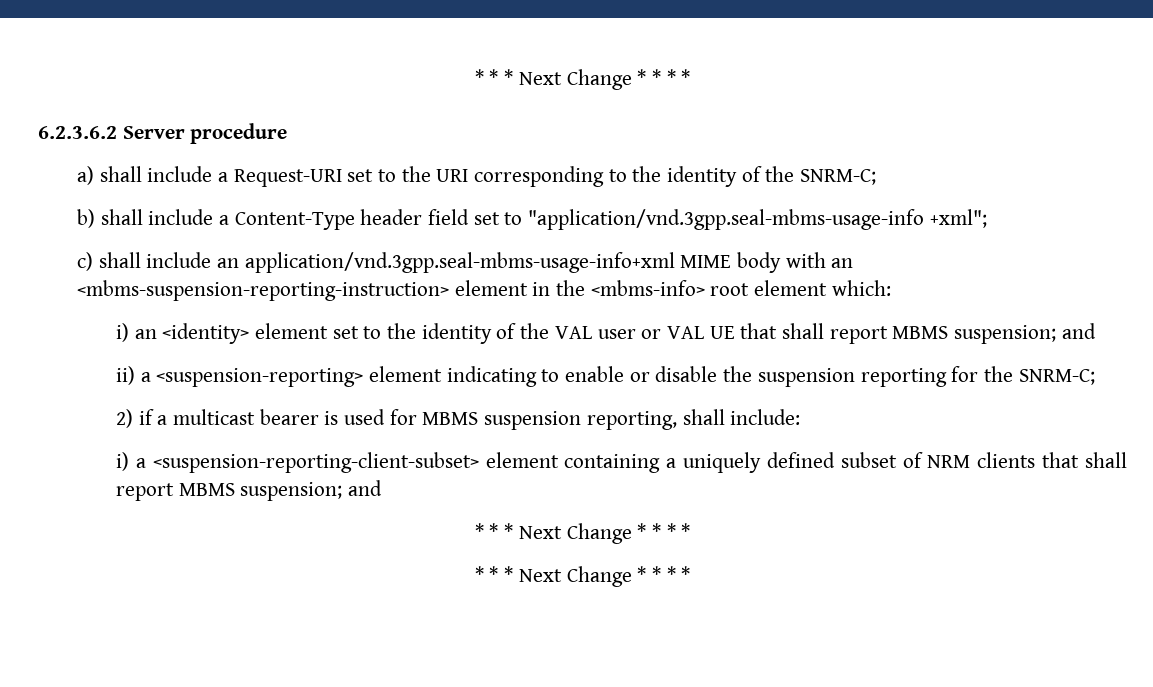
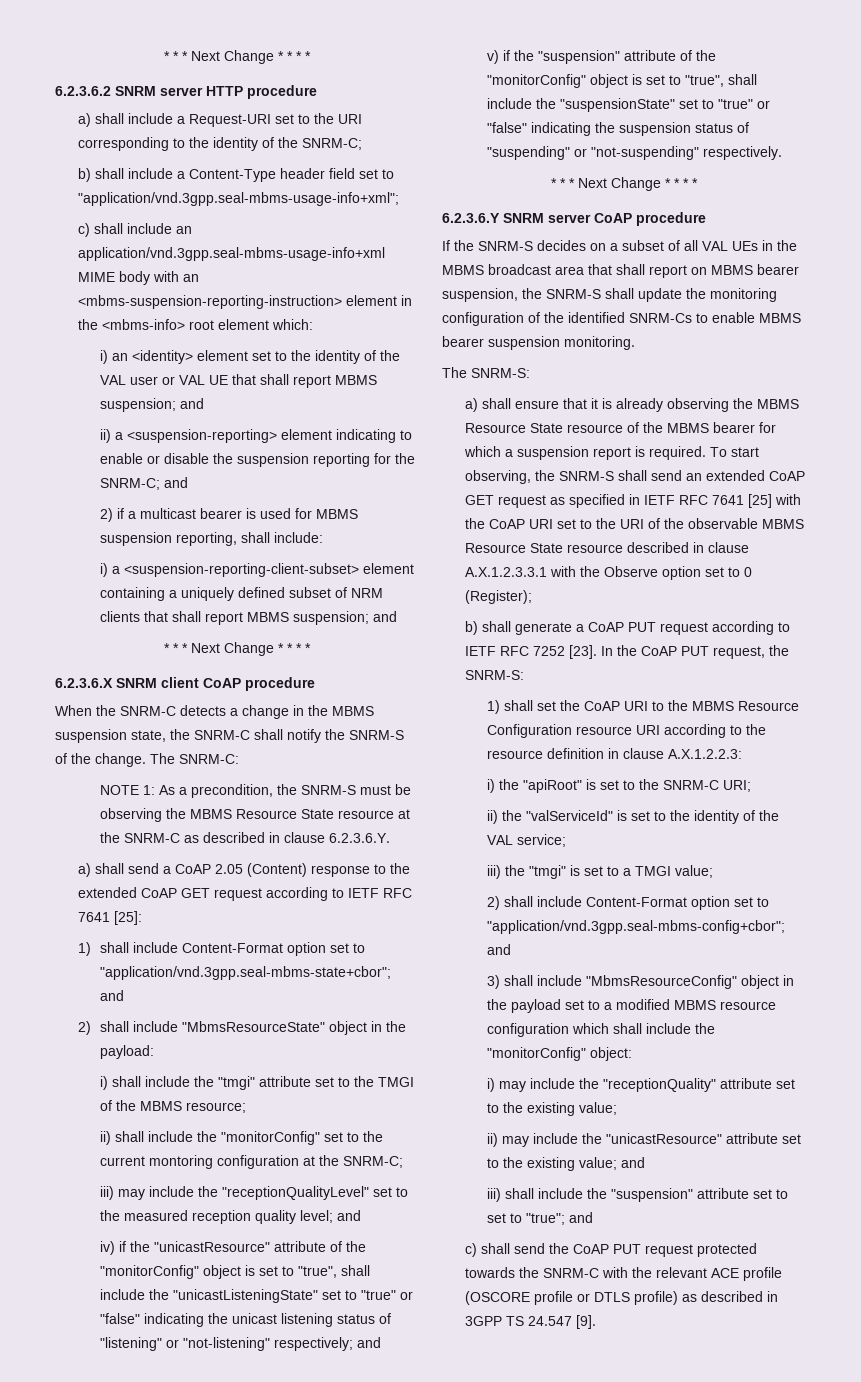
[122,126,185,139] Server -> [115,86,243,96] SNRM server HTTP
[528,209,987,230] "application/vnd.3gpp.seal-mbms-usage-info +xml"; -> [77,192,399,206] "application/vnd.3gpp.seal-mbms-usage-info+xml";
(1095, 377) none -> [164,477,189,488] and
[474,566,691,587] // * * * Next Change * * * * -> [55,677,315,691] [55,705,374,719] [55,729,404,743] [55,753,239,767] [100,784,412,798] [100,808,411,822] [100,832,391,843] [77,863,410,877] [77,887,412,901] [77,911,142,925] [77,942,366,956] [100,966,392,980] [100,990,125,1001] [77,1021,407,1035] [100,1045,155,1059] [100,1076,415,1090] [100,1100,247,1113] [100,1131,384,1145] [100,1155,404,1169] [100,1186,409,1200] [100,1210,362,1224] [100,1241,367,1255] [100,1265,371,1279] [100,1289,414,1303] [100,1313,392,1327] [100,1337,382,1351] [487,50,717,64] [487,74,758,88] [487,98,771,112] [487,122,750,136] [487,146,783,160] [551,177,698,191] [442,212,706,226] [442,240,797,251] [442,264,799,278] [442,288,777,302] [442,312,801,326] [442,336,635,350] [442,367,530,378] [464,398,799,412] [464,422,776,433] [463,446,759,460] [464,470,805,484] [464,494,801,508] [464,518,804,529] [464,542,749,553] [464,566,752,580] [464,590,532,604] [464,621,790,635] [464,645,789,659] [464,670,524,680] [487,700,800,714] [487,724,767,738] [487,748,743,759] [487,779,752,793] [487,810,780,824] [487,834,567,847] [487,865,714,879] [487,896,770,910] [487,920,786,934] [487,944,512,955] [487,975,795,989] [487,999,777,1013] [487,1023,716,1037] [487,1047,633,1061] [487,1078,796,1092] [487,1102,618,1116] [487,1133,802,1147] [487,1157,646,1171] [487,1188,789,1202] [487,1212,594,1225] [464,1243,757,1257] [464,1267,782,1281] [464,1291,778,1305] [464,1315,596,1329] // 6.2.3.6.X SNRM client CoAP procedure // When the SNRM-C detects a change in the MBMS suspension state, the SNRM-C shall notify the SNRM-S of the change. The SNRM-C: // NOTE 1: As a precondition, the SNRM-S must be observing the MBMS Resource State resource at the SNRM-C as described in clause 6.2.3.6.Y. // a) shall send a CoAP 2.05 (Content) response to the extended CoAP GET request according to IETF RFC 7641 [25]: // 1) shall include Content-Format option set to "application/vnd.3gpp.seal-mbms-state+cbor"; and // 2) shall include "MbmsResourceState" object in the payload: // i) shall include the "tmgi" attribute set to the TMGI of the MBMS resource; // ii) shall include the "monitorConfig" set to the current montoring configuration at the SNRM-C; // iii) may include the "receptionQualityLevel" set to the measured reception quality level; and // iv) if the "unicastResource" attribute of the "monitorConfig" object is set to "true", shall include the "unicastListeningState" set to "true" or "false" indicating the unicast listening status of "listening" or "not-listening" respectively; and // v) if the "suspension" attribute of the "monitorConfig" object is set to "true", shall include the "suspensionState" set to "true" or "false" indicating the suspension status of "suspending" or "not-suspending" respectively. // * * * Next Change * * * * // 6.2.3.6.Y SNRM server CoAP procedure // If the SNRM-S decides on a subset of all VAL UEs in the MBMS broadcast area that shall report on MBMS bearer suspension, the SNRM-S shall update the monitoring configuration of the identified SNRM-Cs to enable MBMS bearer suspension monitoring. // The SNRM-S: // a) shall ensure that it is already observing the MBMS Resource State resource of the MBMS bearer for which a suspension report is required. To start observing, the SNRM-S shall send an extended CoAP GET request as specified in IETF RFC 7641 [25] with the CoAP URI set to the URI of the observable MBMS Resource State resource described in clause A.X.1.2.3.3.1 with the Observe option set to 0 (Register); // b) shall generate a CoAP PUT request according to IETF RFC 7252 [23]. In the CoAP PUT request, the SNRM-S: // 1) shall set the CoAP URI to the MBMS Resource Configuration resource URI according to the resource definition in clause A.X.1.2.2.3: // i) the "apiRoot" is set to the SNRM-C URI; // ii) the "valServiceId" is set to the identity of the VAL service; // iii) the "tmgi" is set to a TMGI value; // 2) shall include Content-Format option set to "application/vnd.3gpp.seal-mbms-config+cbor"; and // 3) shall include "MbmsResourceConfig" object in the payload set to a modified MBMS resource configuration which shall include the "monitorConfig" object: // i) may include the "receptionQuality" attribute set to the existing value; // ii) may include the "unicastResource" attribute set to the existing value; and // iii) shall include the "suspension" attribute set to set to "true"; and // c) shall send the CoAP PUT request protected towards the SNRM-C with the relevant ACE profile (OSCORE profile or DTLS profile) as described in 3GPP TS 24.547 [9].

